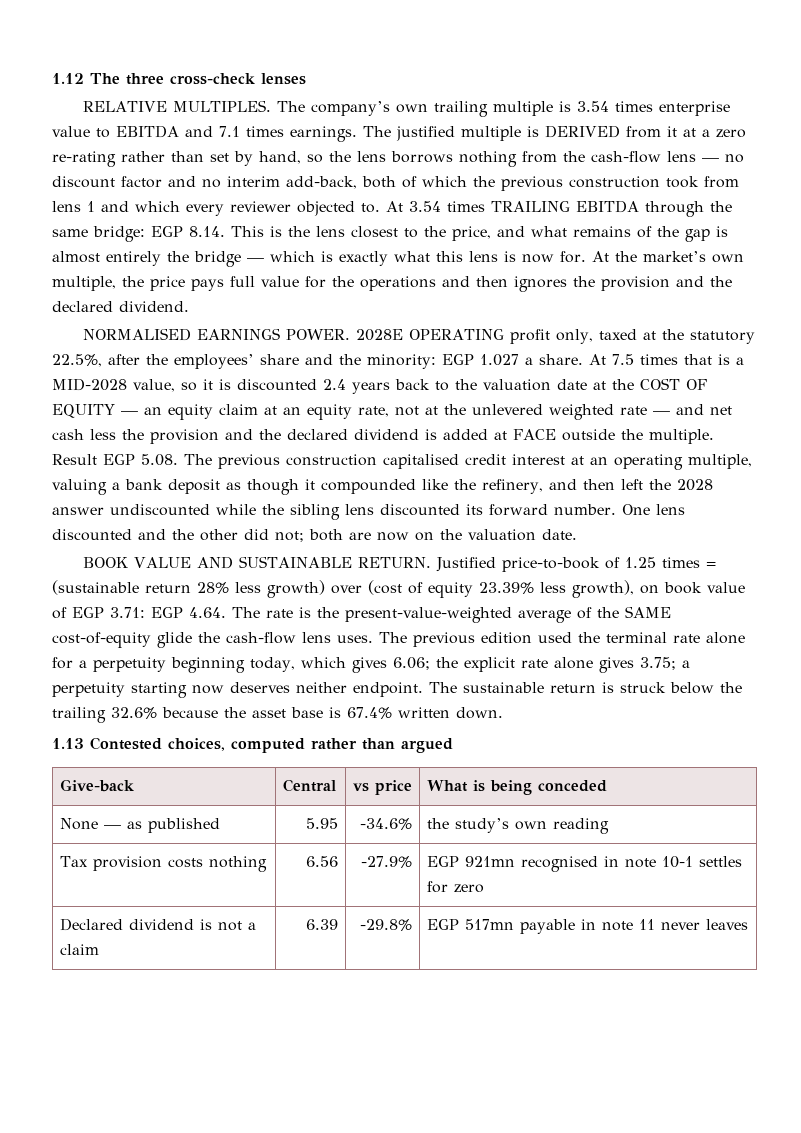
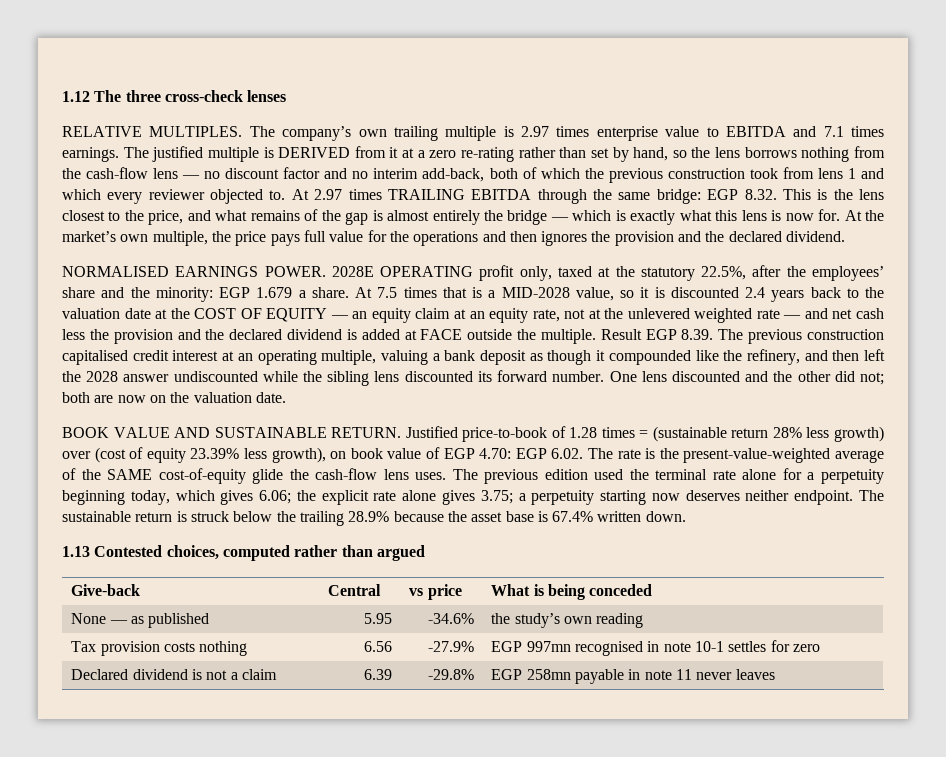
[577,101,610,112] 3.54 -> [521,126,549,137] 2.97
[409,201,441,212] 3.54 -> [314,189,343,200] 2.97
[189,226,225,237] 8.14. -> [744,189,777,200] 8.32.
[480,354,519,366] 1.027 -> [256,287,293,298] 1.679
[141,454,178,466] 5.08. -> [681,329,714,340] 8.39.
[625,557,657,568] 1.25 -> [569,427,598,438] 1.28
[110,607,226,618] 3.71: EGP 4.64. -> [479,448,584,459] 4.70: EGP 6.02.
[111,707,157,719] 32.6% -> [348,511,390,522] 28.9%
[464,856,515,867] 921mn -> [526,641,571,652] 997mn
[464,919,514,930] 517mn -> [526,669,571,680] 258mn

